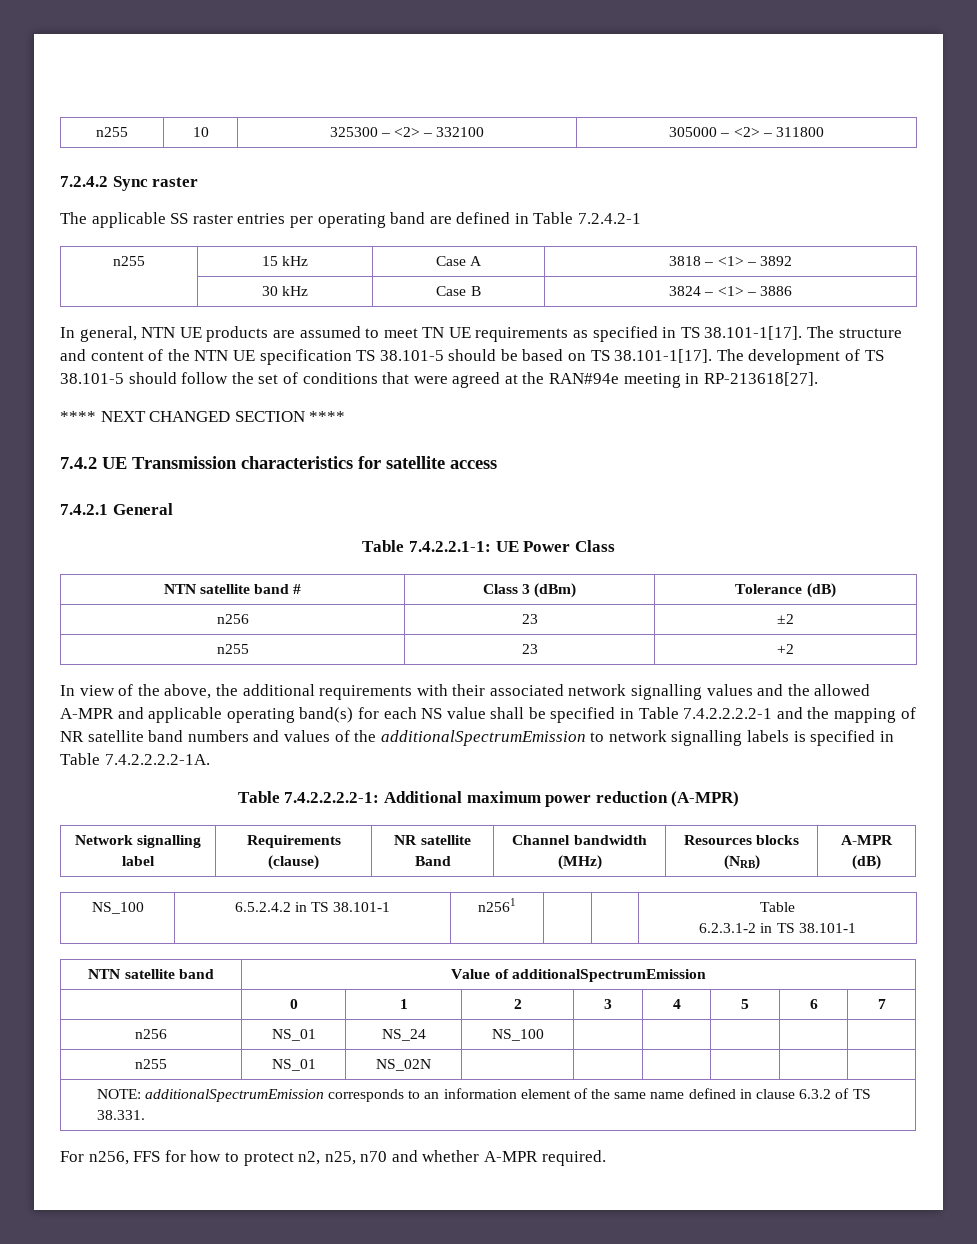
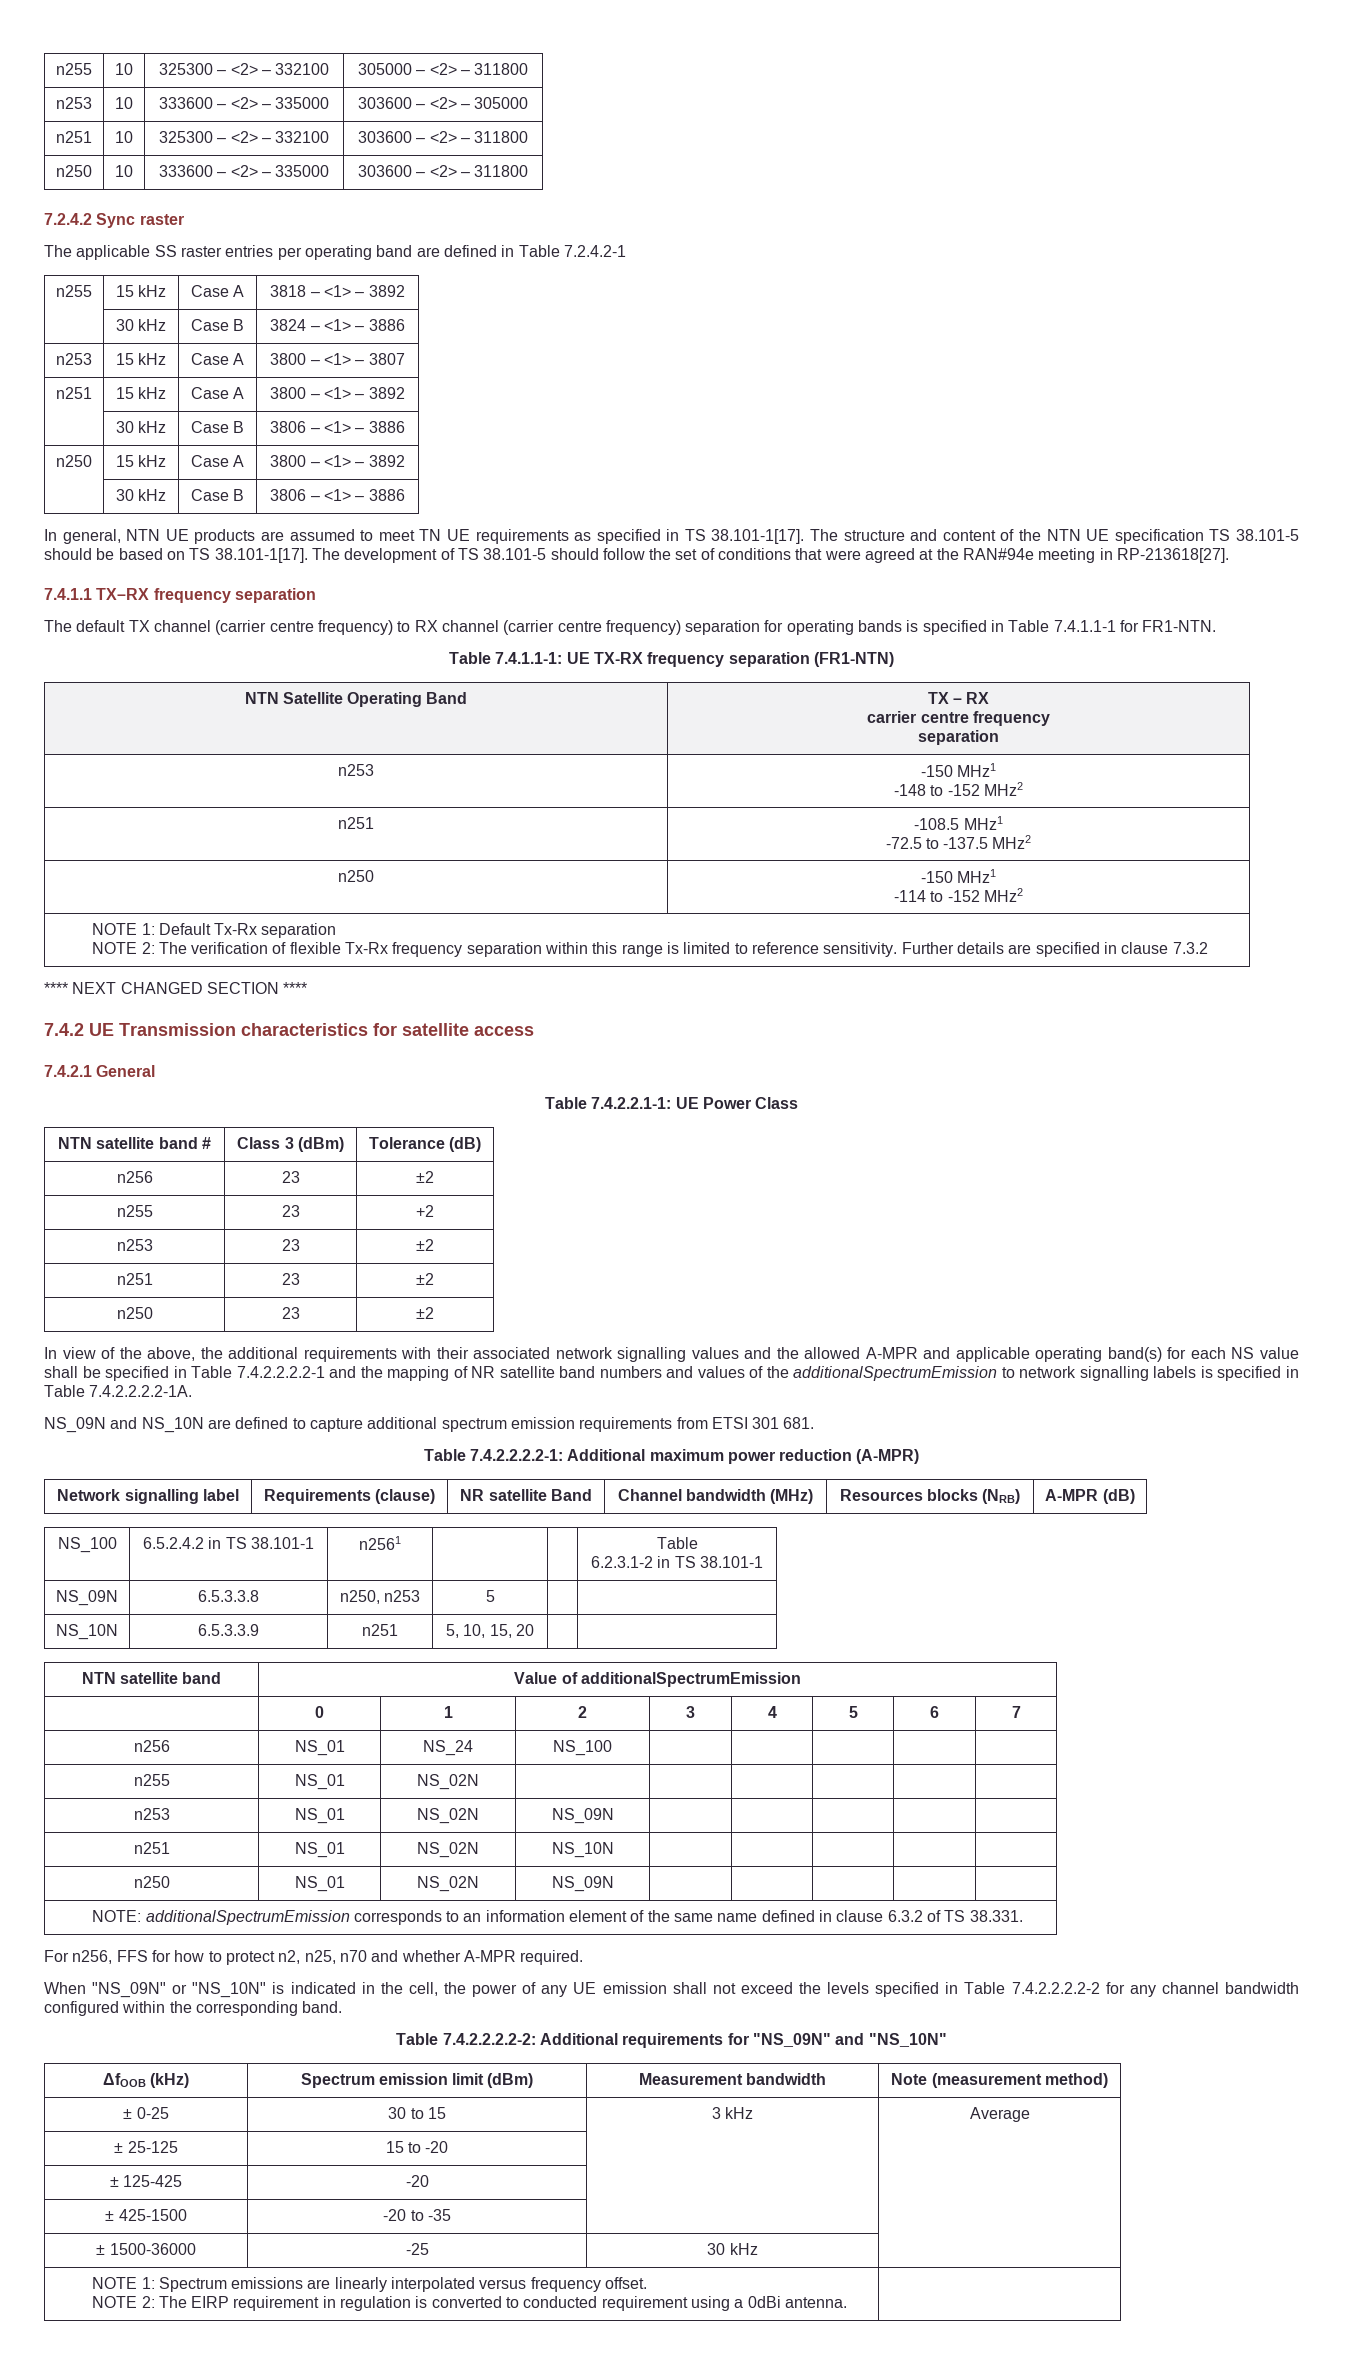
(824, 132) none -> [56,97,92,109] [115,97,133,109] [158,97,330,109] [357,97,529,109] [56,131,92,143] [115,131,133,143] [158,131,330,143] [357,131,529,143] [56,165,92,177] [115,165,133,177] [158,165,330,177] [357,165,529,177] // n253 | 10 | 333600 – <2> – 335000 | 303600 – <2> – 305000 // n251 | 10 | 325300 – <2> – 332100 | 303600 – <2> – 311800 // n250 | 10 | 333600 – <2> – 335000 | 303600 – <2> – 311800
(792, 291) none -> [56,353,92,365] [115,353,167,365] [190,353,245,365] [270,353,405,365] [56,387,92,399] [115,387,167,399] [190,387,245,399] [270,387,405,399] [115,421,167,433] [190,421,245,433] [270,421,405,433] [56,455,92,467] [115,455,167,467] [190,455,245,467] [270,455,405,467] [115,489,167,501] [190,489,245,501] [270,489,405,501] // n253 | 15 kHz | Case A | 3800 – <1> – 3807 // n251 | 15 kHz | Case A | 3800 – <1> – 3892 // | 30 kHz | Case B | 3806 – <1> – 3886 // n250 | 15 kHz | Case A | 3800 – <1> – 3892 // | 30 kHz | Case B | 3806 – <1> – 3886
(818, 379) none -> [44,588,316,603] [44,620,1217,635] [449,652,894,667] [244,692,468,707] [927,692,990,704] [867,711,1050,726] [918,730,999,745] [338,764,374,776] [920,763,997,777] [894,782,1023,796] [338,817,374,829] [914,816,1003,830] [885,835,1032,849] [338,870,374,882] [920,869,997,883] [894,888,1023,902] [92,923,337,938] [92,942,1208,957] // 7.4.1.1 TX–RX frequency separation // The default TX channel (carrier centre frequency) to RX channel (carrier centre frequency) separation for operating bands is specified in Table 7.4.1.1-1 for FR1-NTN. // Table 7.4.1.1-1: UE TX-RX frequency separation (FR1-NTN) // NTN Satellite Operating Band | TX – RX // carrier centre frequency // separation // n253 | -150 MHz1 // -148 to -152 MHz2 // n251 | -108.5 MHz1 // -72.5 to -137.5 MHz2 // n250 | -150 MHz1 // -114 to -152 MHz2 // NOTE 1: Default Tx-Rx separation // NOTE 2: The verification of flexible Tx-Rx frequency separation within this range is limited to reference sensitivity. Further details are specified in clause 7.3.2
(794, 649) none -> [116,1239,153,1251] [281,1239,300,1251] [416,1239,434,1251] [116,1273,153,1285] [281,1273,300,1285] [416,1273,434,1285] [116,1307,153,1319] [281,1307,300,1319] [416,1307,434,1319] // n253 | 23 | ±2 // n251 | 23 | ±2 // n250 | 23 | ±2
(210, 759) none -> [44,1417,815,1433] // NS_09N and NS_10N are defined to capture additional spectrum emission requirements from ETSI 301 681.
(856, 928) none -> [56,1590,118,1606] [198,1590,259,1602] [339,1590,421,1604] [485,1590,495,1602] [56,1624,118,1640] [198,1624,259,1636] [362,1624,398,1636] [446,1624,534,1638] // NS_09N | 6.5.3.3.8 | n250, n253 | 5 | | // NS_10N | 6.5.3.3.9 | n251 | 5, 10, 15, 20 | |
(431, 1065) none -> [133,1808,170,1820] [294,1808,345,1824] [417,1808,479,1824] [551,1808,614,1824] [133,1842,170,1854] [294,1842,345,1858] [417,1842,479,1858] [551,1842,614,1858] [133,1876,170,1888] [294,1876,345,1892] [417,1876,479,1892] [551,1876,614,1892] // n253 | NS_01 | NS_02N | NS_09N | | | | | // n251 | NS_01 | NS_02N | NS_10N | | | | | // n250 | NS_01 | NS_02N | NS_09N | | | | |
(606, 1158) none -> [44,1982,1299,1998] [44,2001,343,2016] [396,2033,947,2048] [102,2073,190,2088] [300,2073,534,2088] [638,2073,827,2085] [891,2073,1108,2088] [123,2107,169,2119] [388,2107,446,2119] [711,2107,754,2119] [969,2107,1030,2122] [114,2141,178,2153] [385,2141,449,2153] [109,2175,183,2187] [405,2175,429,2187] [105,2209,187,2221] [383,2209,451,2221] [96,2243,196,2255] [405,2243,429,2255] [707,2243,758,2255] [92,2277,648,2292] [92,2296,847,2311] // When "NS_09N" or "NS_10N" is indicated in the cell, the power of any UE emission shall not exceed the levels specified in Table 7.4.2.2.2.2-2 for any channel bandwidth configured within the corresponding band. // Table 7.4.2.2.2.2-2: Additional requirements for "NS_09N" and "NS_10N" // ΔfOOB (kHz) | Spectrum emission limit (dBm) | Measurement bandwidth | Note (measurement method) // ± 0-25 | 30 to 15 | 3 kHz | Average // ± 25-125 | 15 to -20 | | // ± 125-425 | -20 | | // ± 425-1500 | -20 to -35 | | // ± 1500-36000 | -25 | 30 kHz | // NOTE 1: Spectrum emissions are linearly interpolated versus frequency offset. // NOTE 2: The EIRP requirement in regulation is converted to conducted requirement using a 0dBi antenna. |

